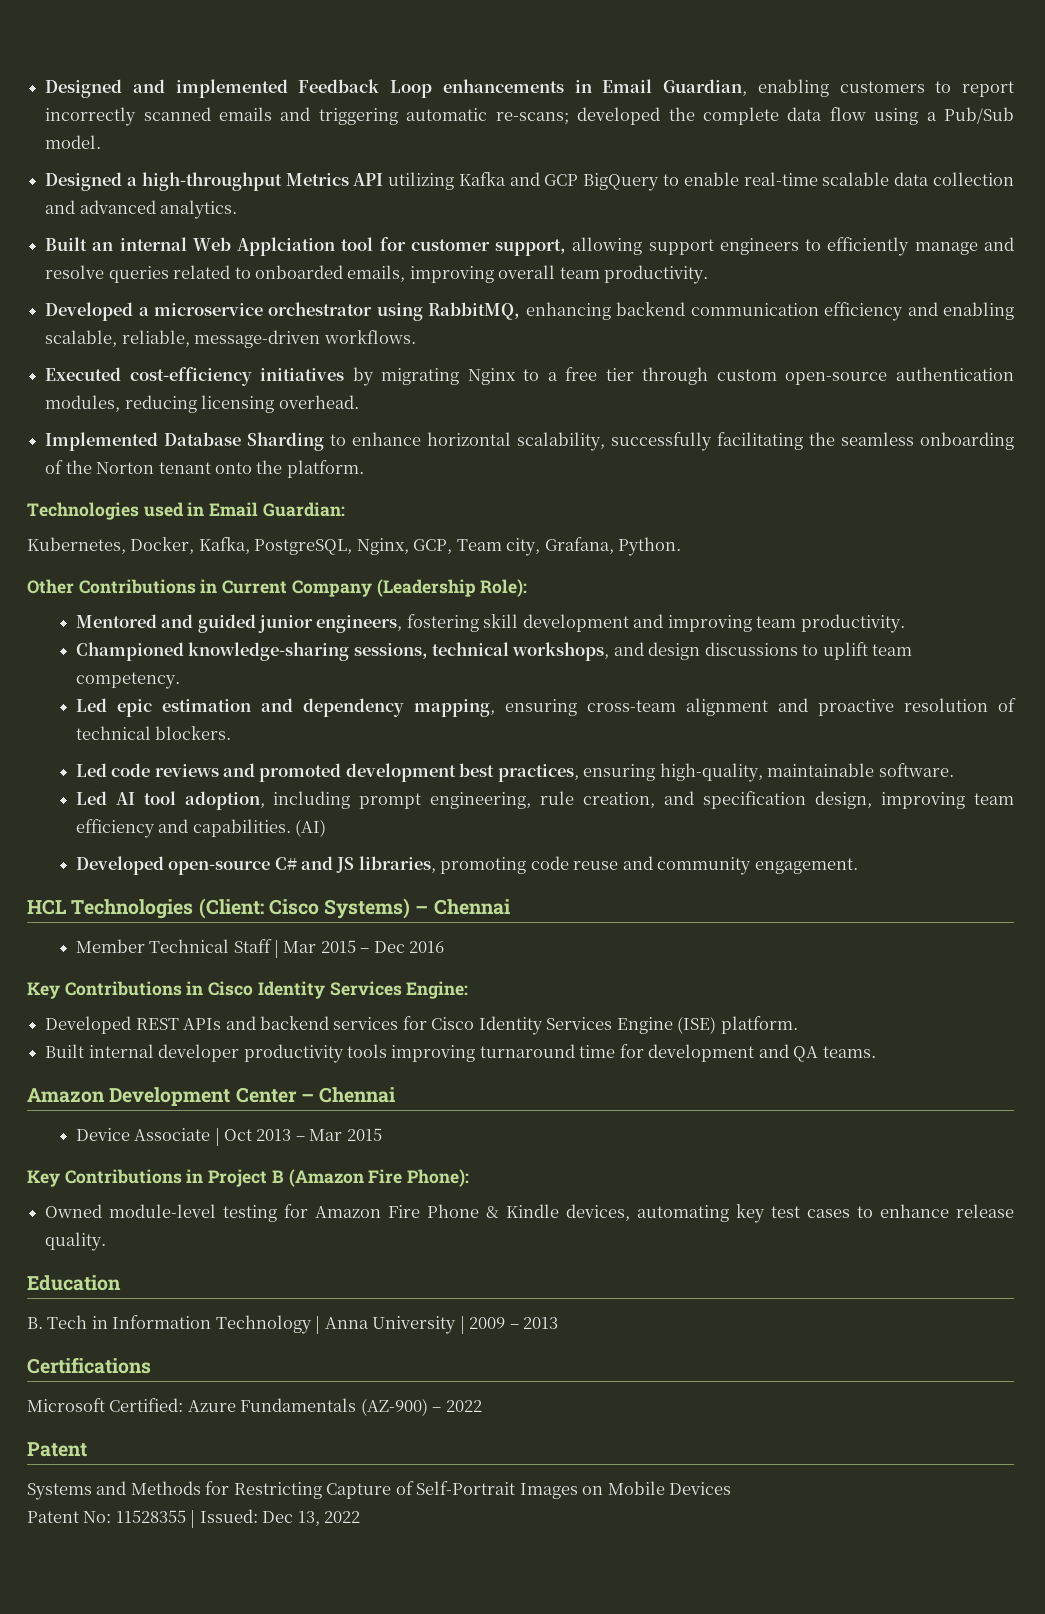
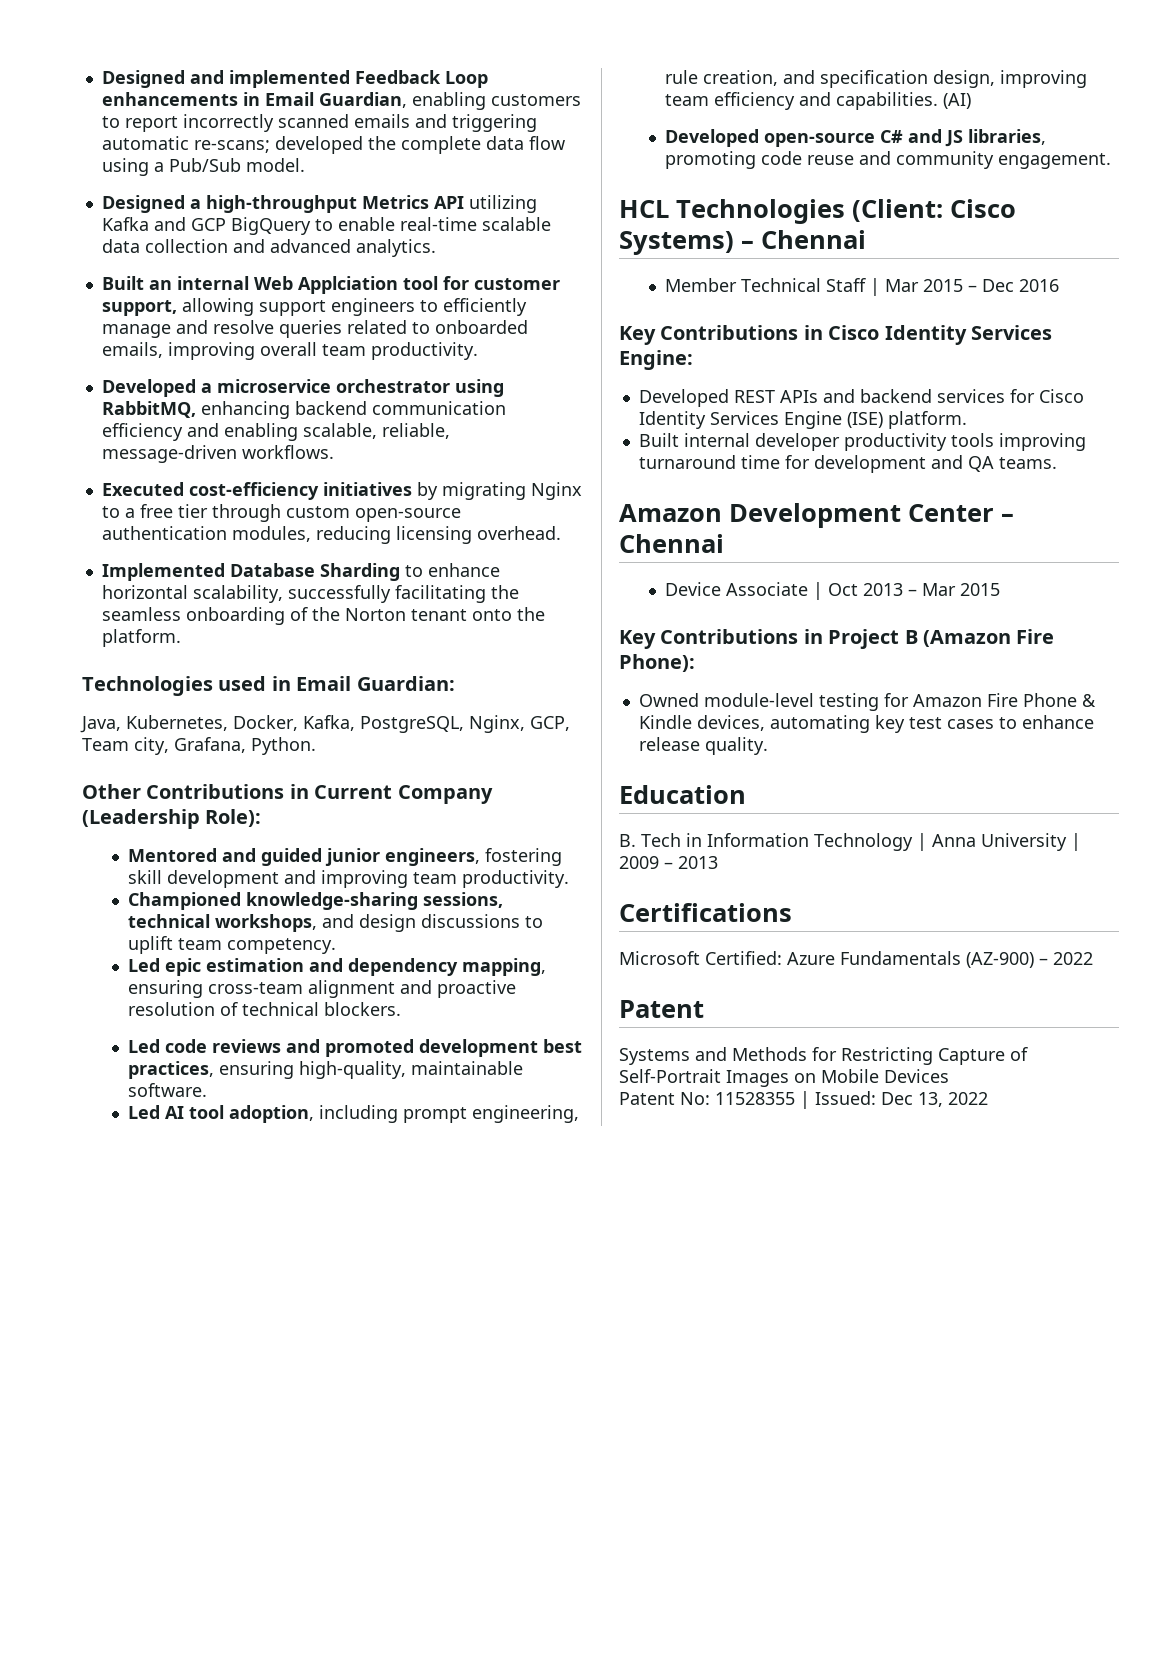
(345, 509) none -> [80,716,121,733] Java,

